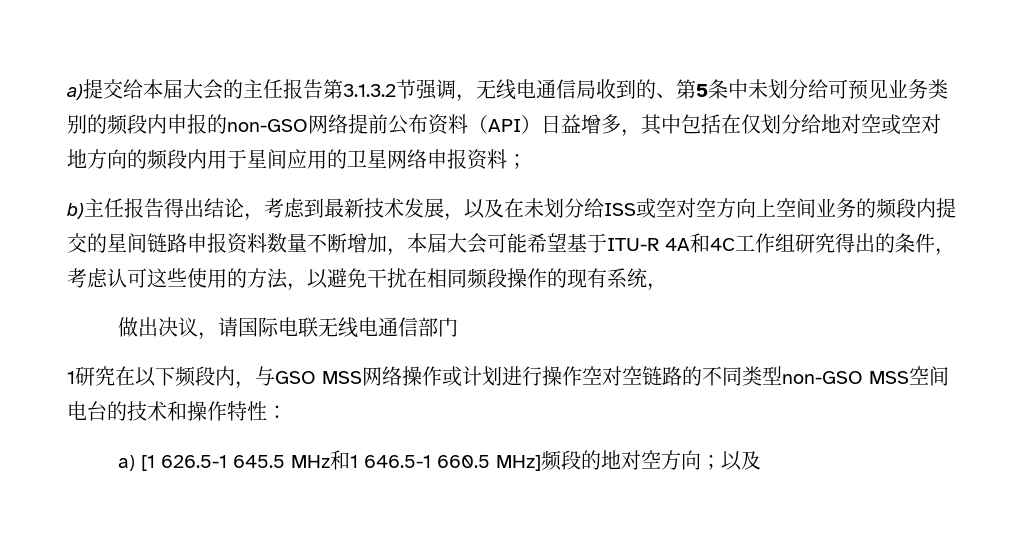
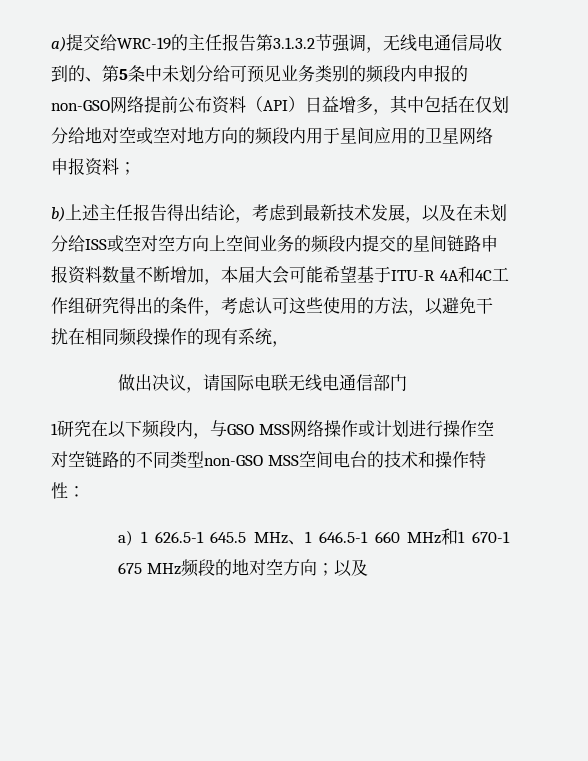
[143,79,223,100] 本届大会 -> [117,37,171,50] WRC-19
(84, 211) none -> [65,204,100,221] 上述
[141,455,156,471] [1 -> [140,531,148,543] 1
[330,450,542,471] 和1 646.5-1 660.5 MHz] -> [288,528,510,545] [118,562,181,575] 、1 646.5-1 660 MHz和1 670-1 675 MHz

